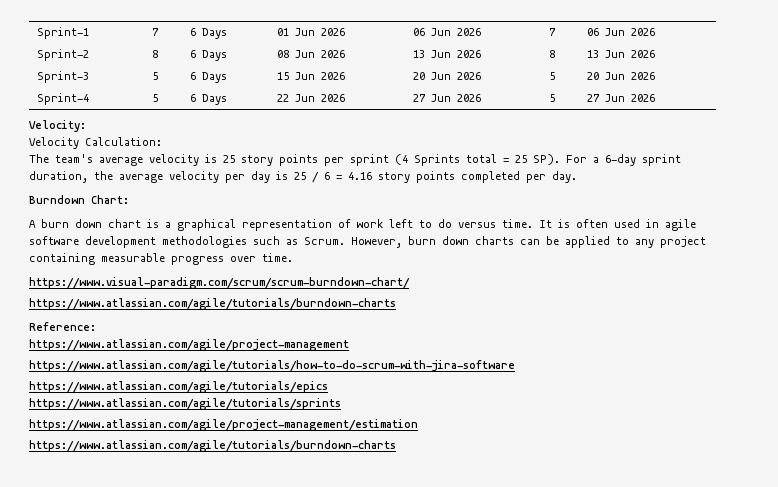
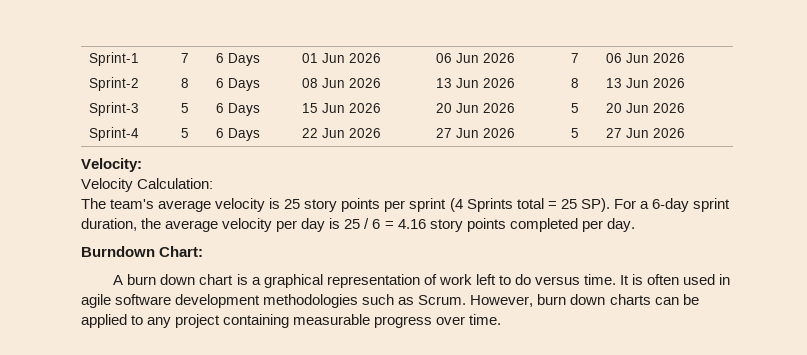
[29,277,410,289] [29,298,396,310] [29,322,96,331] [29,339,349,351] [29,360,515,372] [29,381,328,393] [29,398,341,410] [29,419,418,431] [29,440,396,452] // https://www.visual-paradigm.com/scrum/scrum-burndown-chart/ // https://www.atlassian.com/agile/tutorials/burndown-charts // Reference: // https://www.atlassian.com/agile/project-management // https://www.atlassian.com/agile/tutorials/how-to-do-scrum-with-jira-software // https://www.atlassian.com/agile/tutorials/epics // https://www.atlassian.com/agile/tutorials/sprints // https://www.atlassian.com/agile/project-management/estimation // https://www.atlassian.com/agile/tutorials/burndown-charts -> (502, 319) none

